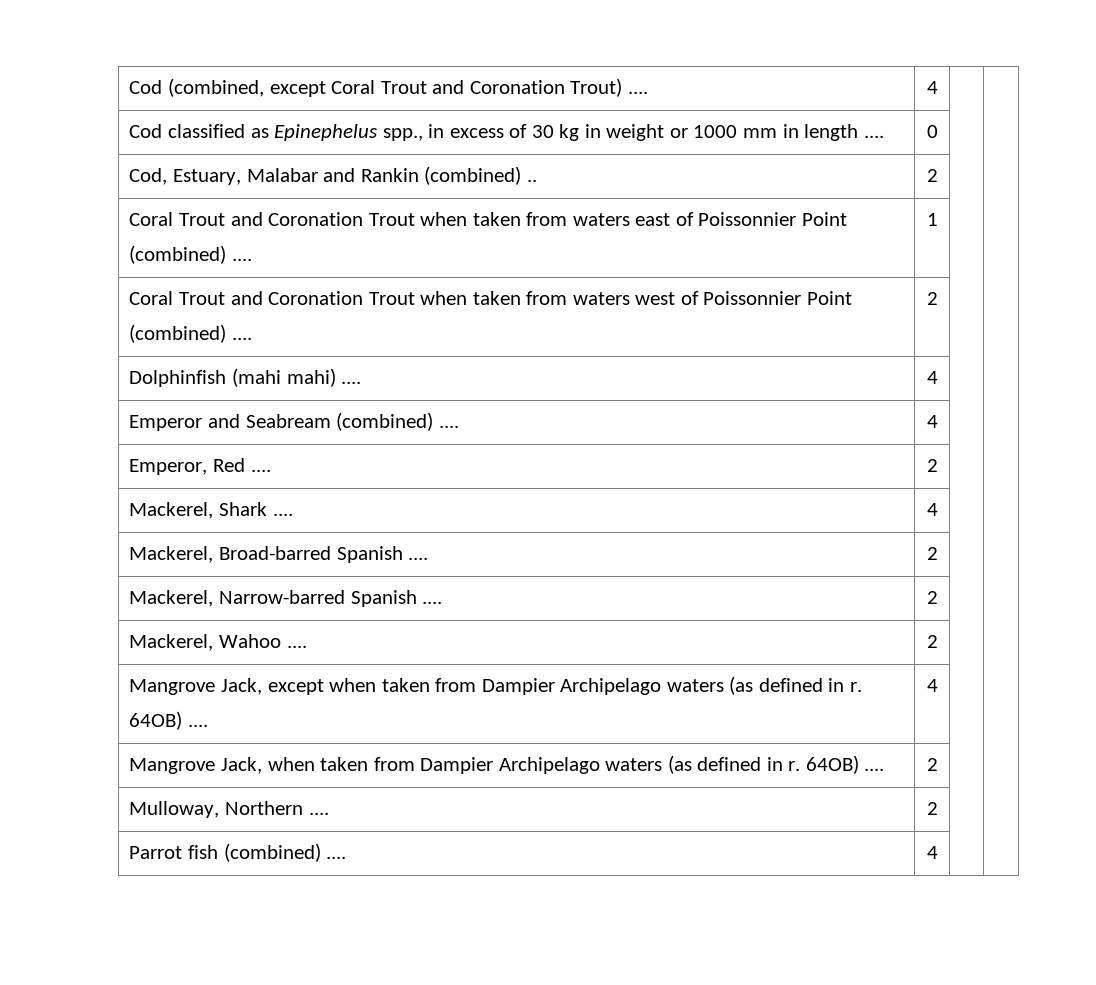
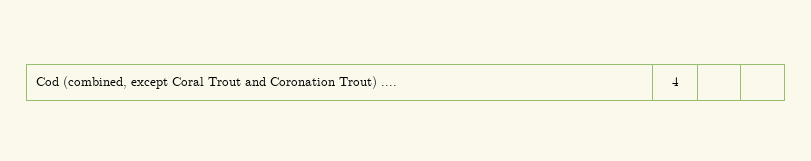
[129,124,884,141] [926,125,938,138] [129,166,537,185] [926,169,938,182] [129,212,847,226] [129,245,253,264] [926,213,938,226] [129,291,852,305] [129,324,253,343] [926,292,938,305] [129,368,362,387] [926,371,938,384] [129,412,459,431] [926,415,938,428] [129,458,271,475] [926,459,938,472] [129,502,293,519] [926,503,938,516] [129,546,429,563] [926,547,938,560] [129,590,443,607] [926,591,938,604] [129,634,307,651] [926,635,938,648] [129,676,862,695] [129,711,209,730] [926,679,938,692] [129,755,885,774] [926,758,938,771] [129,801,329,818] [926,802,938,815] [129,843,347,862] [926,846,938,859] // Cod classified as Epinephelus spp., in excess of 30 kg in weight or 1000 mm in length .... | 0 | | // Cod, Estuary, Malabar and Rankin (combined) .. | 2 | | // Coral Trout and Coronation Trout when taken from waters east of Poissonnier Point (combined) .... | 1 | | // Coral Trout and Coronation Trout when taken from waters west of Poissonnier Point (combined) .... | 2 | | // Dolphinfish (mahi mahi) .... | 4 | | // Emperor and Seabream (combined) .... | 4 | | // Emperor, Red .... | 2 | | // Mackerel, Shark .... | 4 | | // Mackerel, Broad-barred Spanish .... | 2 | | // Mackerel, Narrow-barred Spanish .... | 2 | | // Mackerel, Wahoo .... | 2 | | // Mangrove Jack, except when taken from Dampier Archipelago waters (as defined in r. 64OB) .... | 4 | | // Mangrove Jack, when taken from Dampier Archipelago waters (as defined in r. 64OB) .... | 2 | | // Mulloway, Northern .... | 2 | | // Parrot fish (combined) .... | 4 | | -> (679, 81) none

